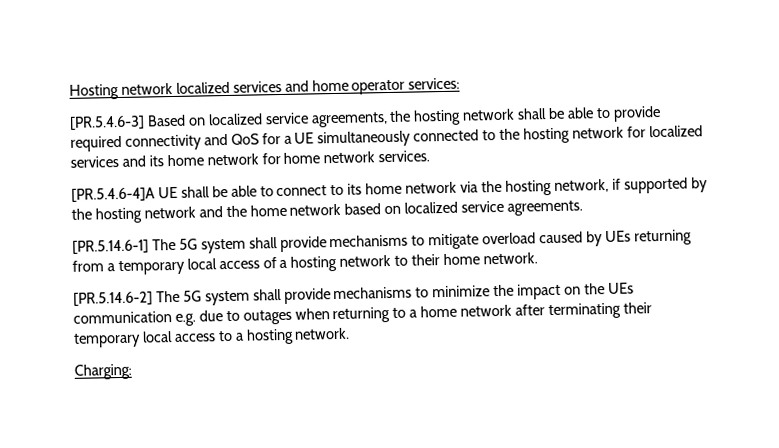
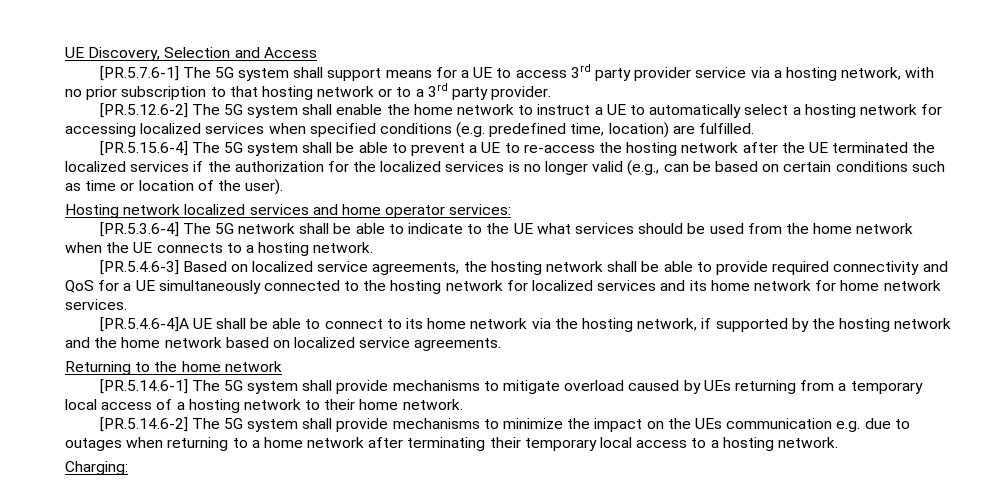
(69, 91) none -> [65,47,317,61] [99,64,935,81] [65,83,552,100] [99,103,943,118] [65,122,755,138] [99,141,936,156] [65,160,945,176] [65,179,284,195] UE Discovery, Selection and Access // [PR.5.7.6-1] The 5G system shall support means for a UE to access 3rd party provider service via a hosting network, with no prior subscription to that hosting network or to a 3rd party provider. // [PR.5.12.6-2] The 5G system shall enable the home network to instruct a UE to automatically select a hosting network for accessing localized services when specified conditions (e.g. predefined time, location) are fulfilled. // [PR.5.15.6-4] The 5G system shall be able to prevent a UE to re-access the hosting network after the UE terminated the localized services if the authorization for the localized services is no longer valid (e.g., can be based on certain conditions such as time or location of the user). //
(461, 83) none -> [99,222,914,237] [65,242,374,256] // [PR.5.3.6-4] The 5G network shall be able to indicate to the UE what services should be used from the home network when the UE connects to a hosting network.
(584, 208) none -> [65,361,282,375] // Returning to the home network

